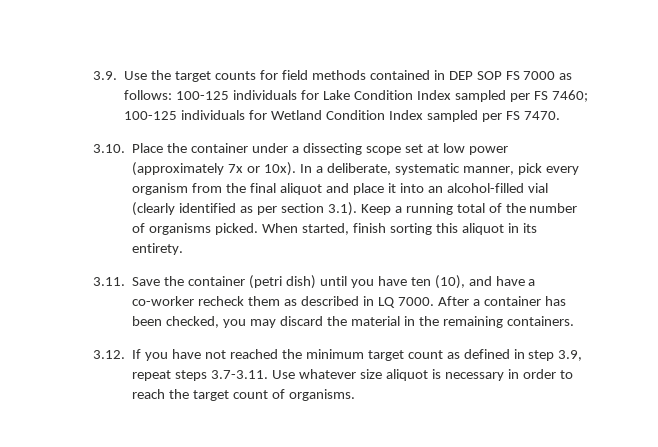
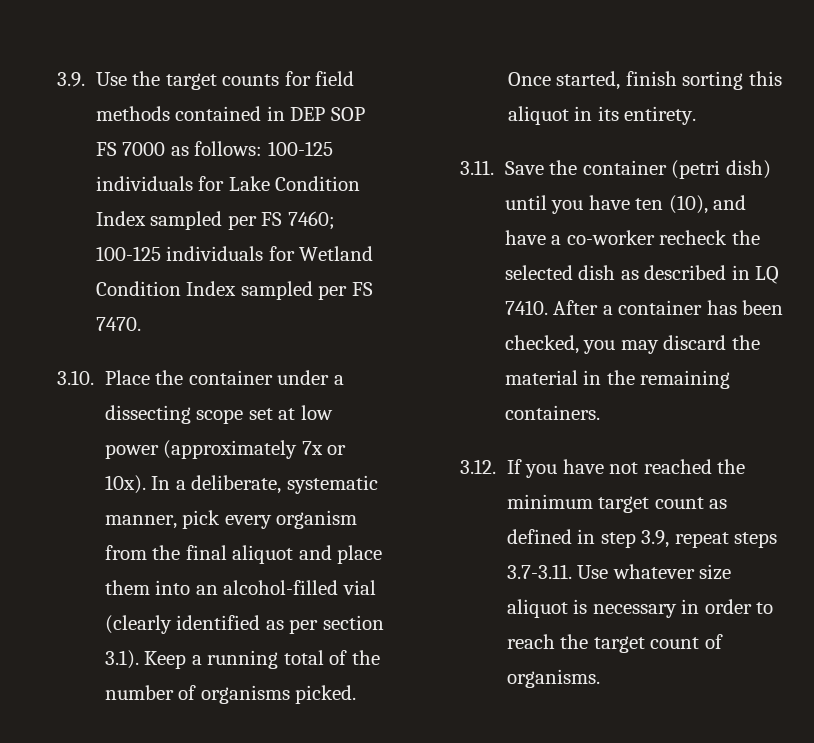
[387,183,396,193] it -> [104,580,150,595] them
[262,223,299,233] When -> [507,72,551,86] Once
[248,296,281,306] them -> [731,230,760,245] [504,265,616,280] the selected dish
[397,297,434,306] 7000. -> [504,300,548,315] 7410.

